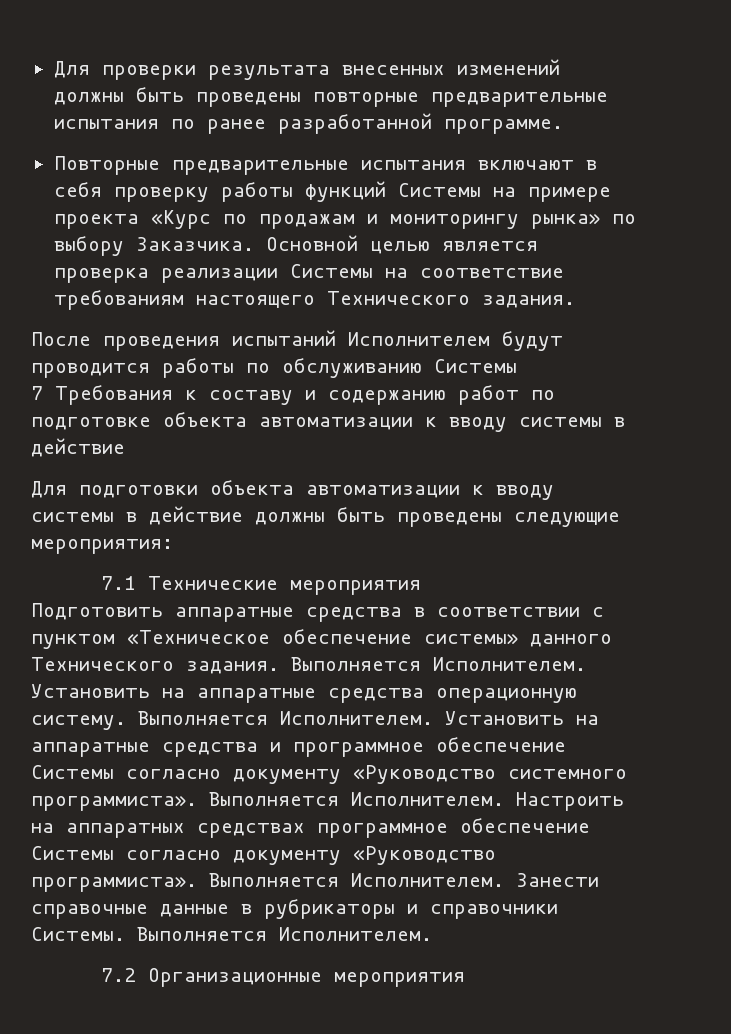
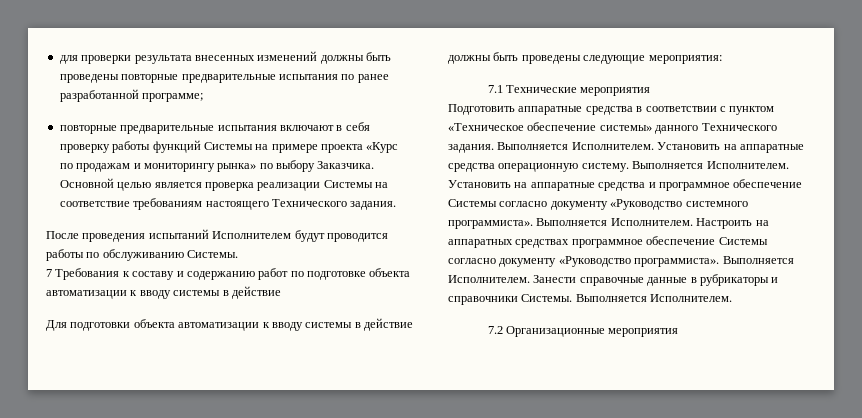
[53,61,90,78] Для -> [59,55,78,64] для
[443,119,563,134] [53,156,160,175] программе. // Повторные -> [142,93,204,102] [59,125,117,134] программе; // повторные
[434,359,517,373] Системы -> [187,250,239,258] Системы.

